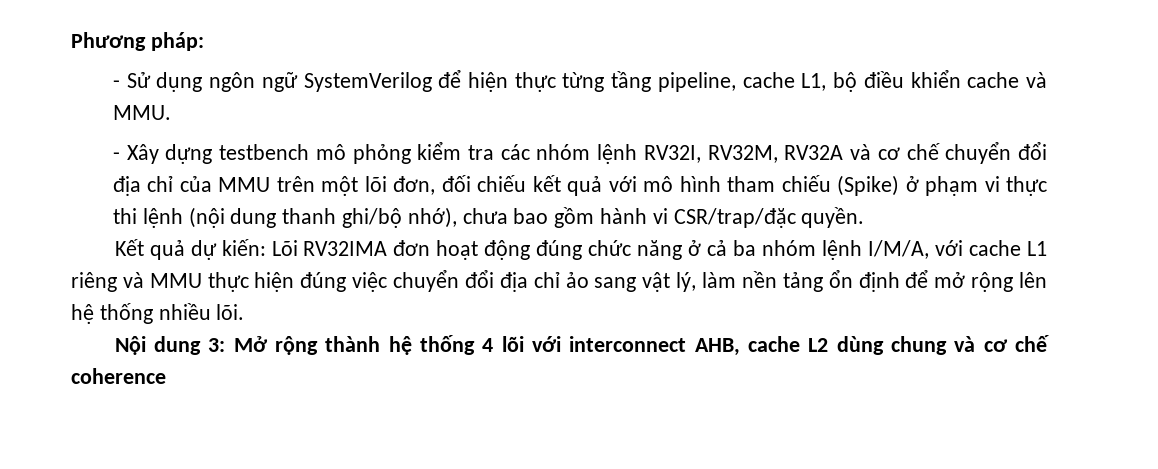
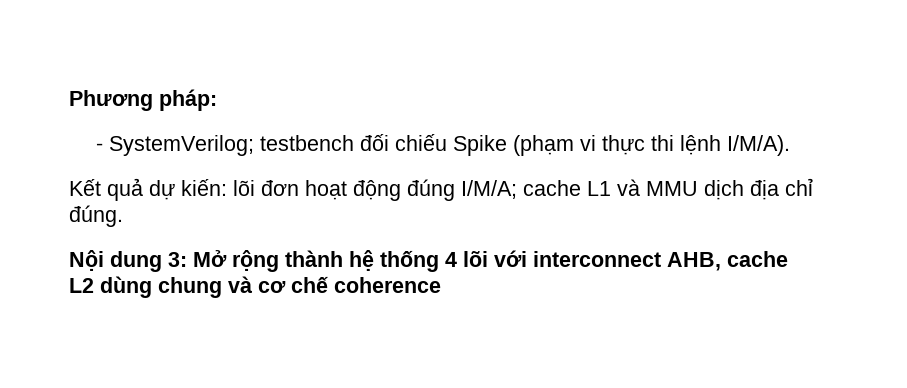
[126,70,1047,92] [112,105,171,120] [112,142,1047,164] [112,175,1048,196] [112,207,865,228] Sử dụng ngôn ngữ SystemVerilog để hiện thực từng tầng pipeline, cache L1, bộ điều khiển cache và MMU. // - Xây dựng testbench mô phỏng kiểm tra các nhóm lệnh RV32I, RV32M, RV32A và cơ chế chuyển đổi địa chỉ của MMU trên một lõi đơn, đối chiếu kết quả với mô hình tham chiếu (Spike) ở phạm vi thực thi lệnh (nội dung thanh ghi/bộ nhớ), chưa bao gồm hành vi CSR/trap/đặc quyền. -> [108,134,790,156] SystemVerilog; testbench đối chiếu Spike (phạm vi thực thi lệnh I/M/A).
[271,240,388,256] Lõi RV32IMA -> [233,180,255,196] lõi
[588,240,964,260] chức năng ở cả ba nhóm lệnh I/M/A, với -> [461,180,517,199] I/M/A;
[71,272,117,292] riêng -> (611, 188) none
[207,270,1047,292] [71,303,245,324] thực hiện đúng việc chuyển đổi địa chỉ ảo sang vật lý, làm nền tảng ổn định để mở rộng lên hệ thống nhiều lõi. -> [704,178,813,200] [69,205,123,227] dịch địa chỉ đúng.

